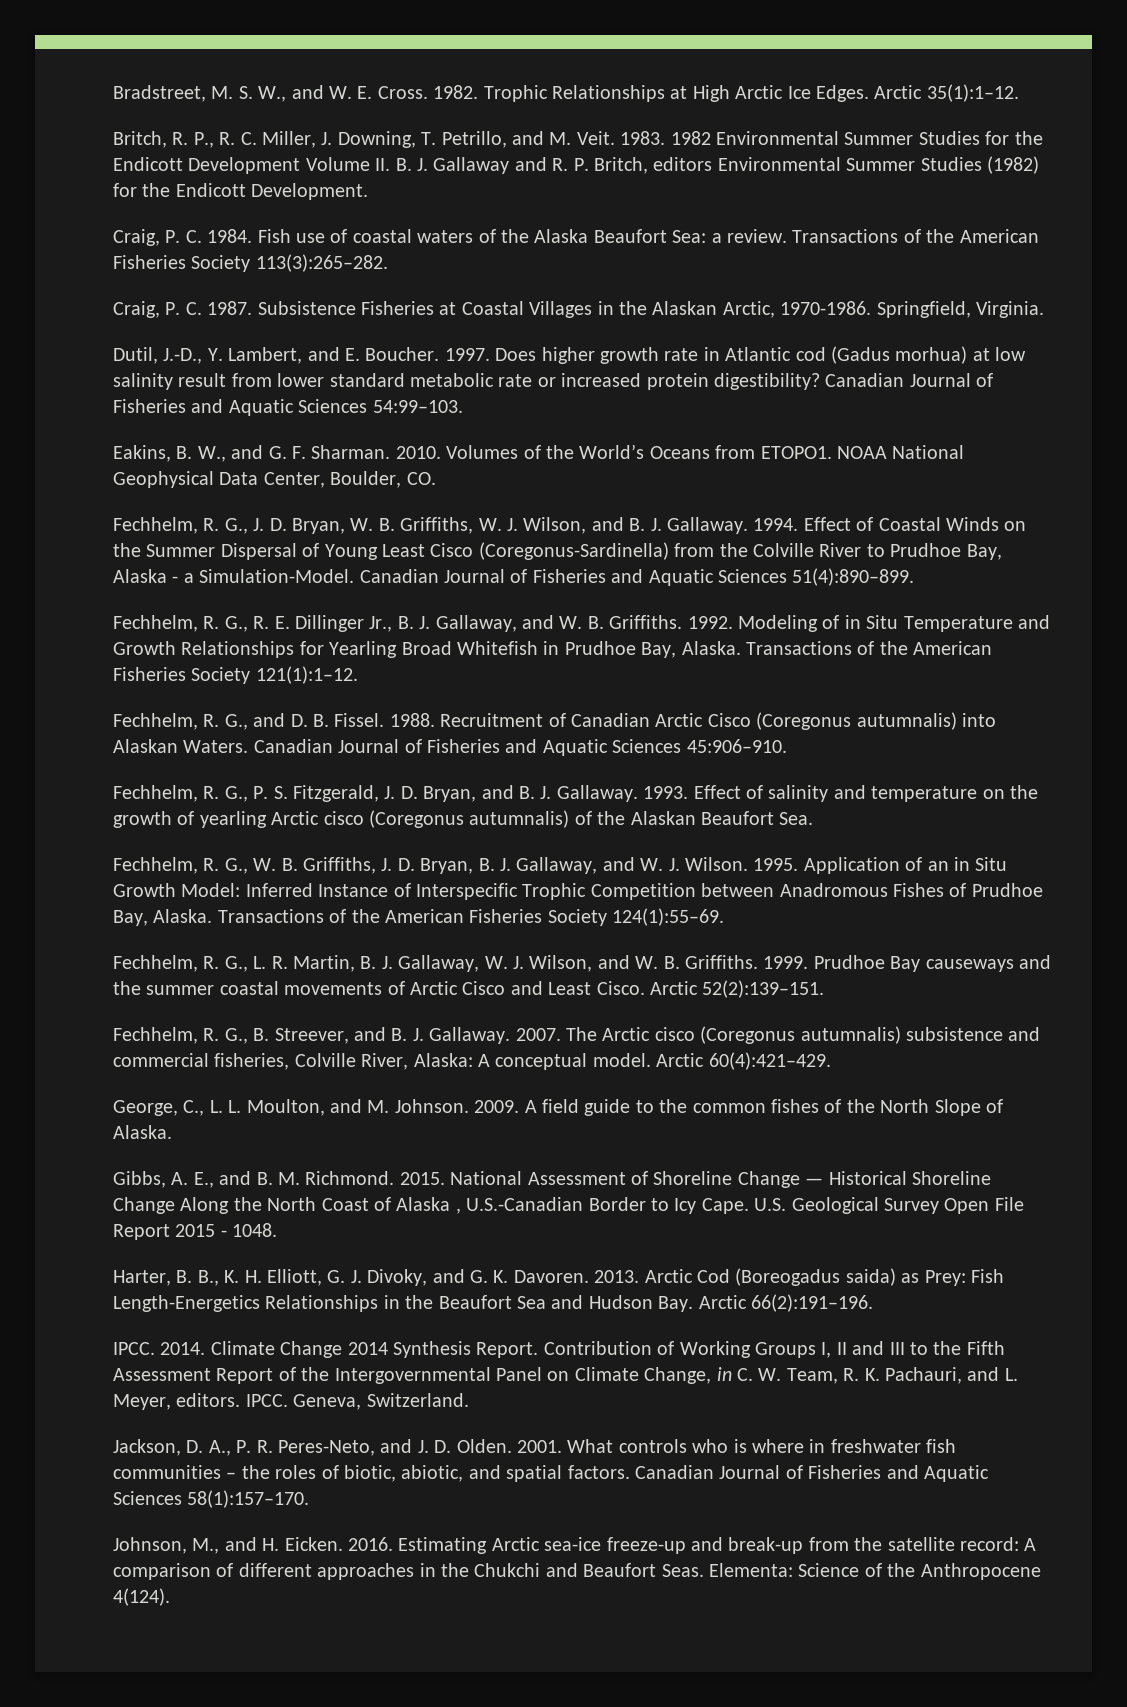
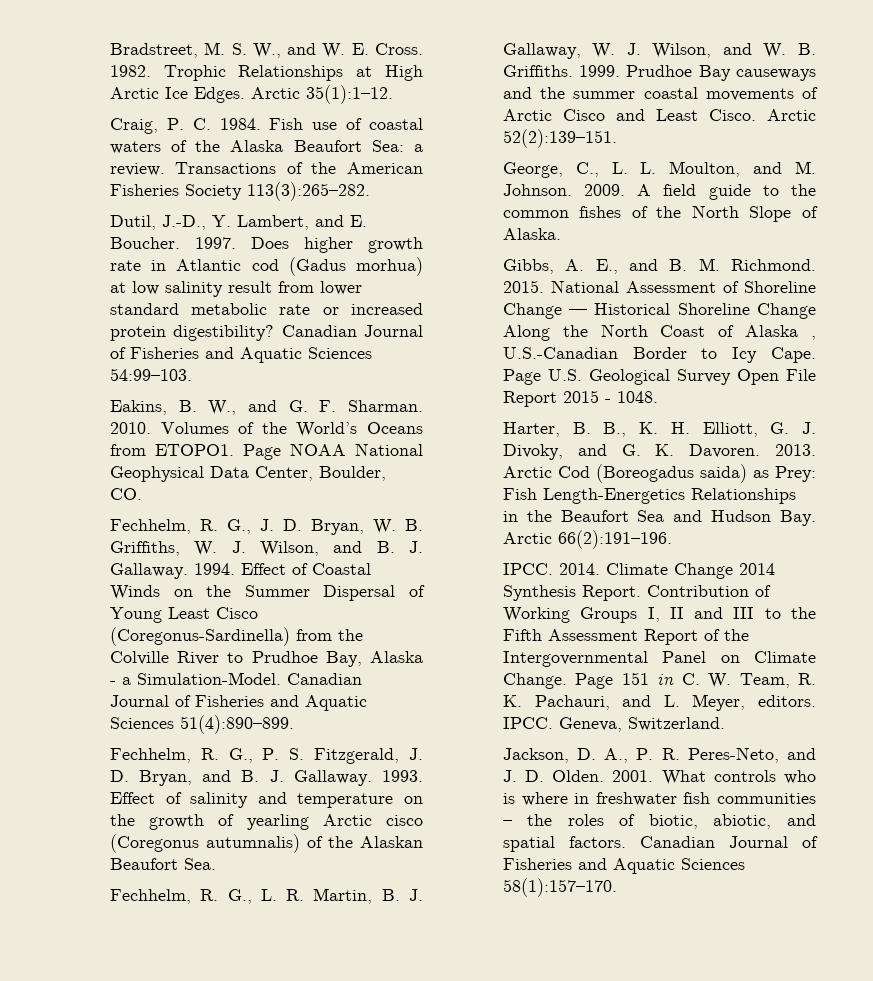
[112,131,1043,148] [112,156,1039,174] [112,183,369,200] // Britch, R. P., R. C. Miller, J. Downing, T. Petrillo, and M. Veit. 1983. 1982 Environmental Summer Studies for the Endicott Development Volume II. B. J. Gallaway and R. P. Britch, editors Environmental Summer Studies (1982) for the Endicott Development. -> (393, 94) none
[112,301,1044,318] // Craig, P. C. 1987. Subsistence Fisheries at Coastal Villages in the Alaskan Arctic, 1970-1986. Springfield, Virginia. -> (370, 191) none
(832, 452) none -> [242,444,281,460] Page
[112,615,1050,632] [112,641,993,658] [112,666,358,684] [112,712,996,730] [112,739,787,756] // Fechhelm, R. G., R. E. Dillinger Jr., B. J. Gallaway, and W. B. Griffiths. 1992. Modeling of in Situ Temperature and Growth Relationships for Yearling Broad Whitefish in Prudhoe Bay, Alaska. Transactions of the American Fisheries Society 121(1):1–12. // Fechhelm, R. G., and D. B. Fissel. 1988. Recruitment of Canadian Arctic Cisco (Coregonus autumnalis) into Alaskan Waters. Canadian Journal of Fisheries and Aquatic Sciences 45:906–910. -> (294, 724) none
[112,857,1008,874] [112,883,1043,900] [112,908,725,926] // Fechhelm, R. G., W. B. Griffiths, J. D. Bryan, B. J. Gallaway, and W. J. Wilson. 1995. Application of an in Situ Growth Model: Inferred Instance of Interspecific Trophic Competition between Anadromous Fishes of Prudhoe Bay, Alaska. Transactions of the American Fisheries Society 124(1):55–69. -> (216, 864) none
[112,1026,1041,1044] [112,1052,831,1070] // Fechhelm, R. G., B. Streever, and B. J. Gallaway. 2007. The Arctic cisco (Coregonus autumnalis) subsistence and commercial fisheries, Colville River, Alaska: A conceptual model. Arctic 60(4):421–429. -> (617, 138) none
(749, 1206) none -> [502,369,541,385] Page
[644,1367,712,1384] Change, -> [502,672,649,689] Change. Page 151
[112,1537,1037,1554] [112,1563,1041,1580] [112,1588,170,1606] // Johnson, M., and H. Eicken. 2016. Estimating Arctic sea-ice freeze-up and break-up from the satellite record: A comparison of different approaches in the Chukchi and Beaufort Seas. Elementa: Science of the Anthropocene 4(124). -> (617, 887) none

